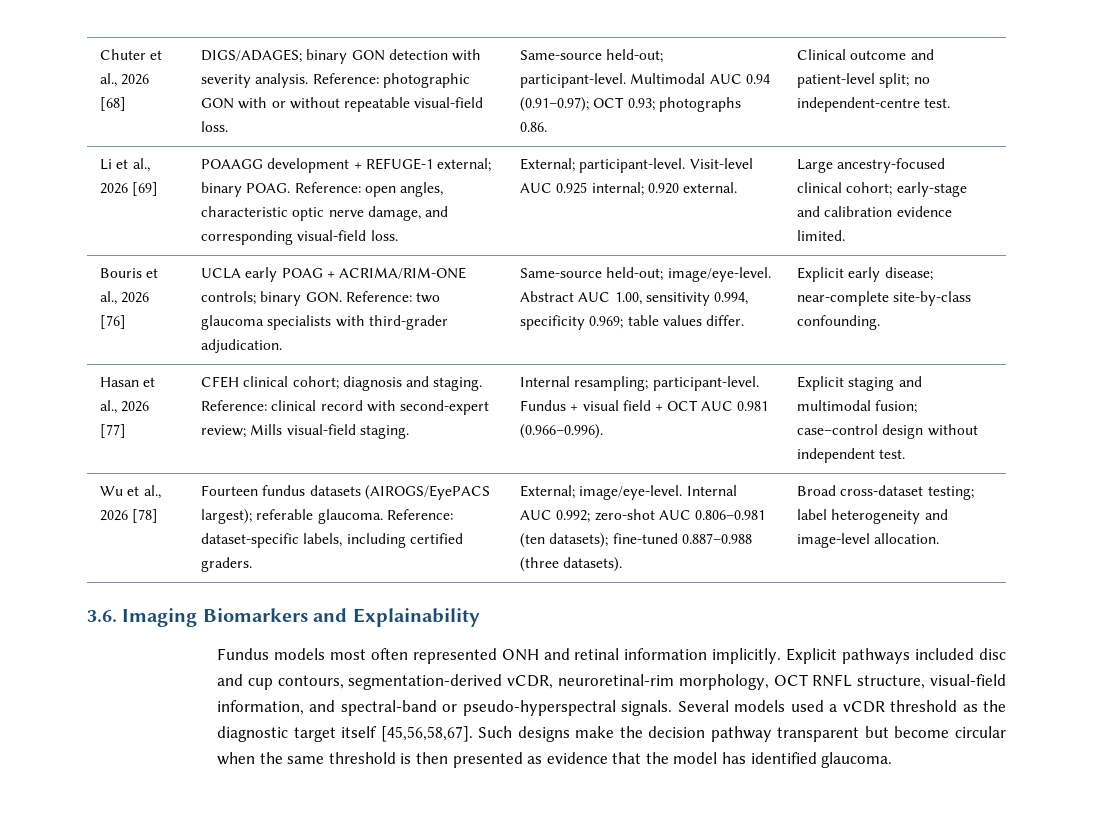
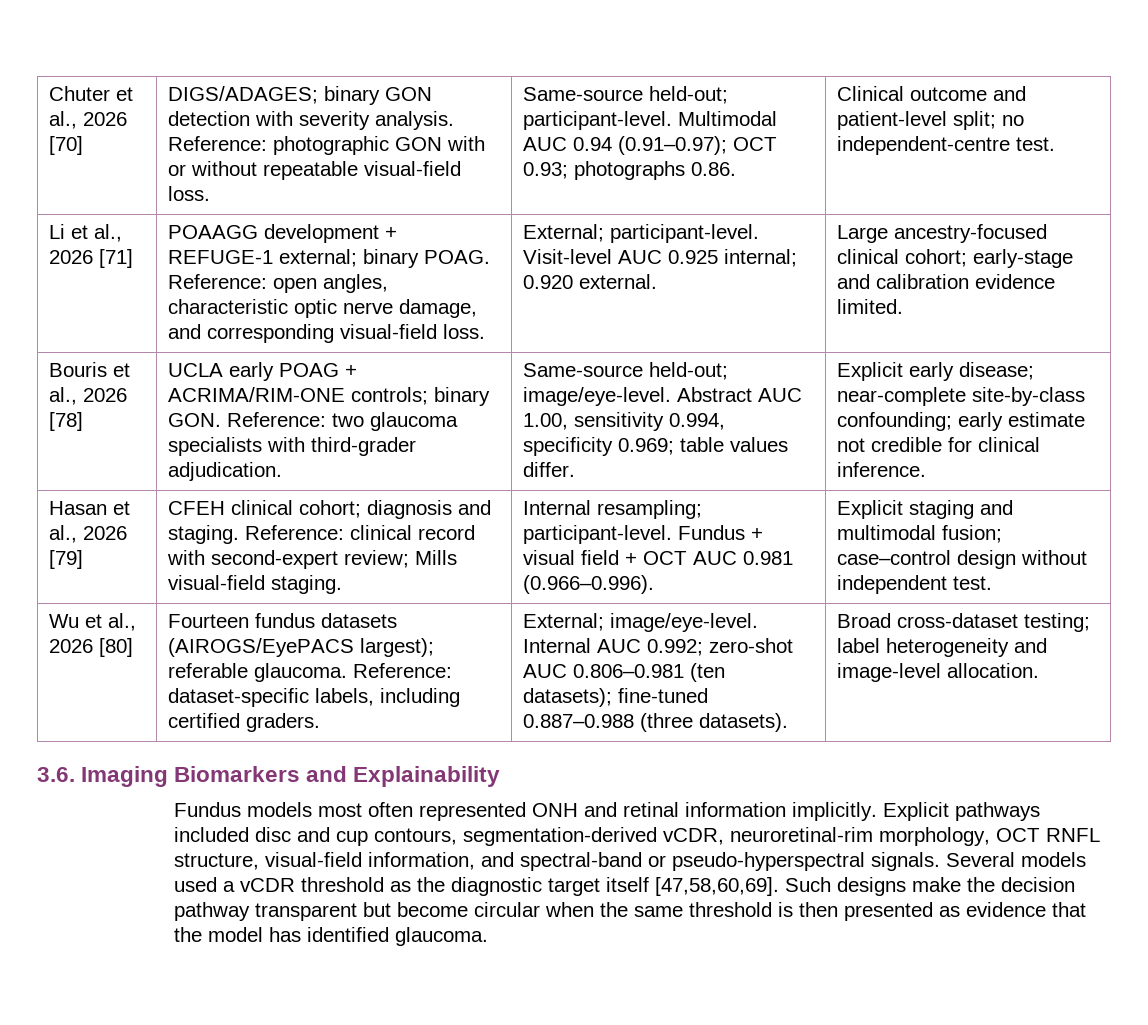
[100,97,127,111] [68] -> [49,136,84,155] [70]
[132,182,159,196] [69] -> [99,249,134,268] [71]
[100,315,127,329] [76] -> [49,412,84,431] [78]
[797,315,881,330] confounding. -> [837,412,1086,431] [837,437,1041,452] [837,462,927,477] confounding; early estimate not credible for clinical inference.
[100,424,127,438] [77] -> [49,550,84,569] [79]
[132,509,159,523] [78] -> [99,638,134,657] [80]
[380,726,473,742] [45,56,58,67]. -> [654,877,779,896] [47,58,60,69].

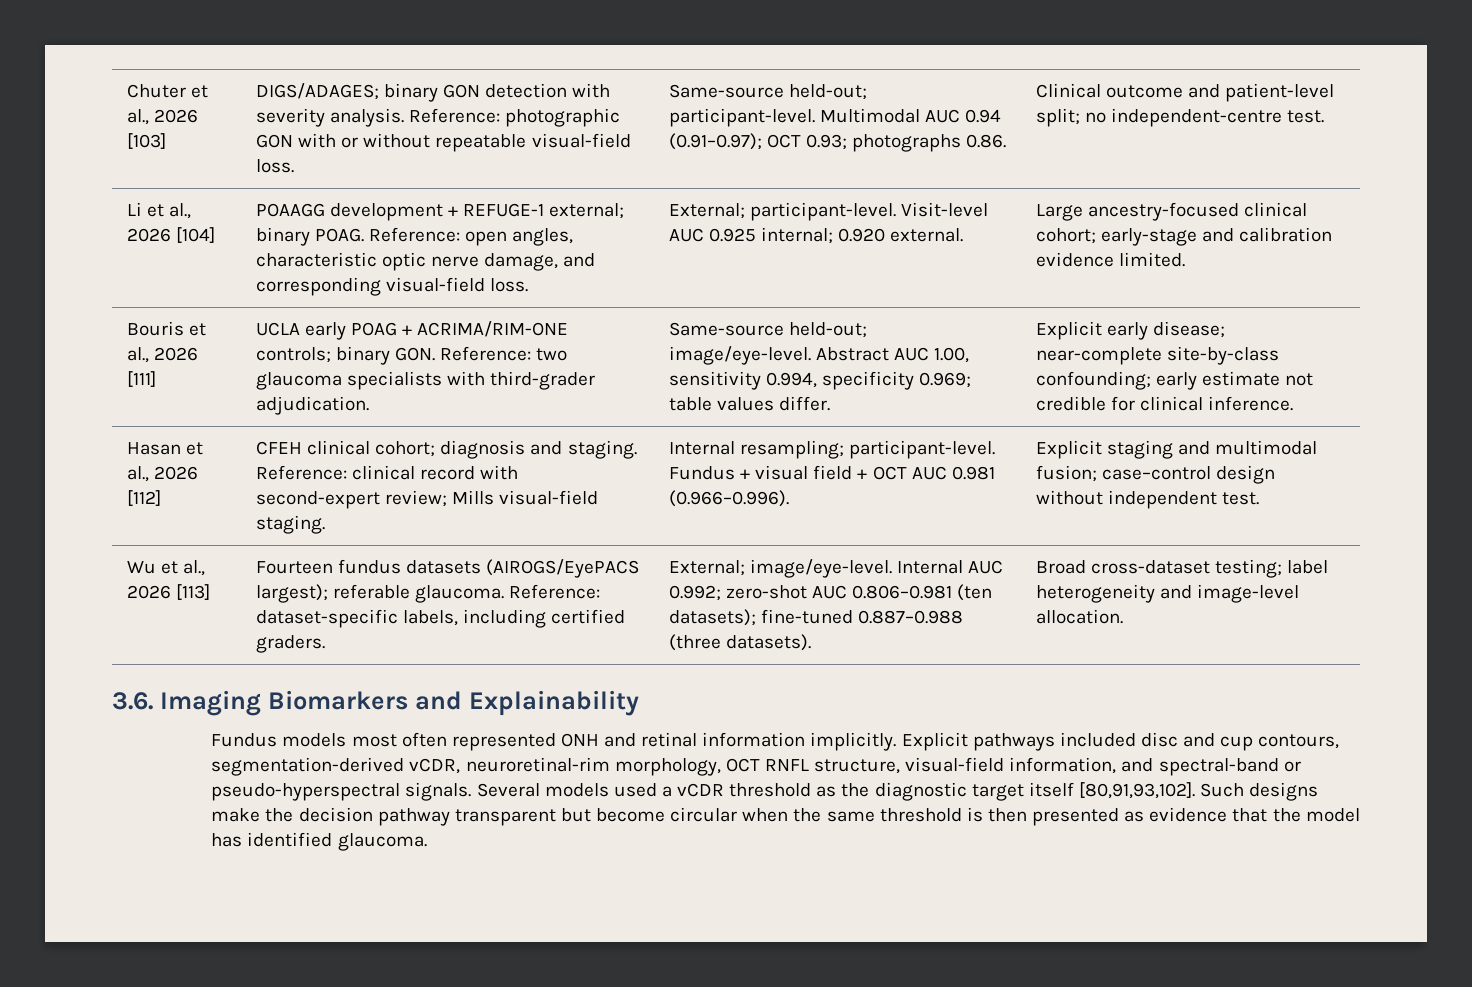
[49,136,84,155] [70] -> [126,133,166,149] [103]
[99,249,134,268] [71] -> [176,227,216,243] [104]
[49,412,84,431] [78] -> [126,371,156,387] [111]
[49,550,84,569] [79] -> [126,490,161,506] [112]
[99,638,134,657] [80] -> [176,584,211,600] [113]
[654,877,779,896] [47,58,60,69]. -> [1078,782,1195,799] [80,91,93,102].

